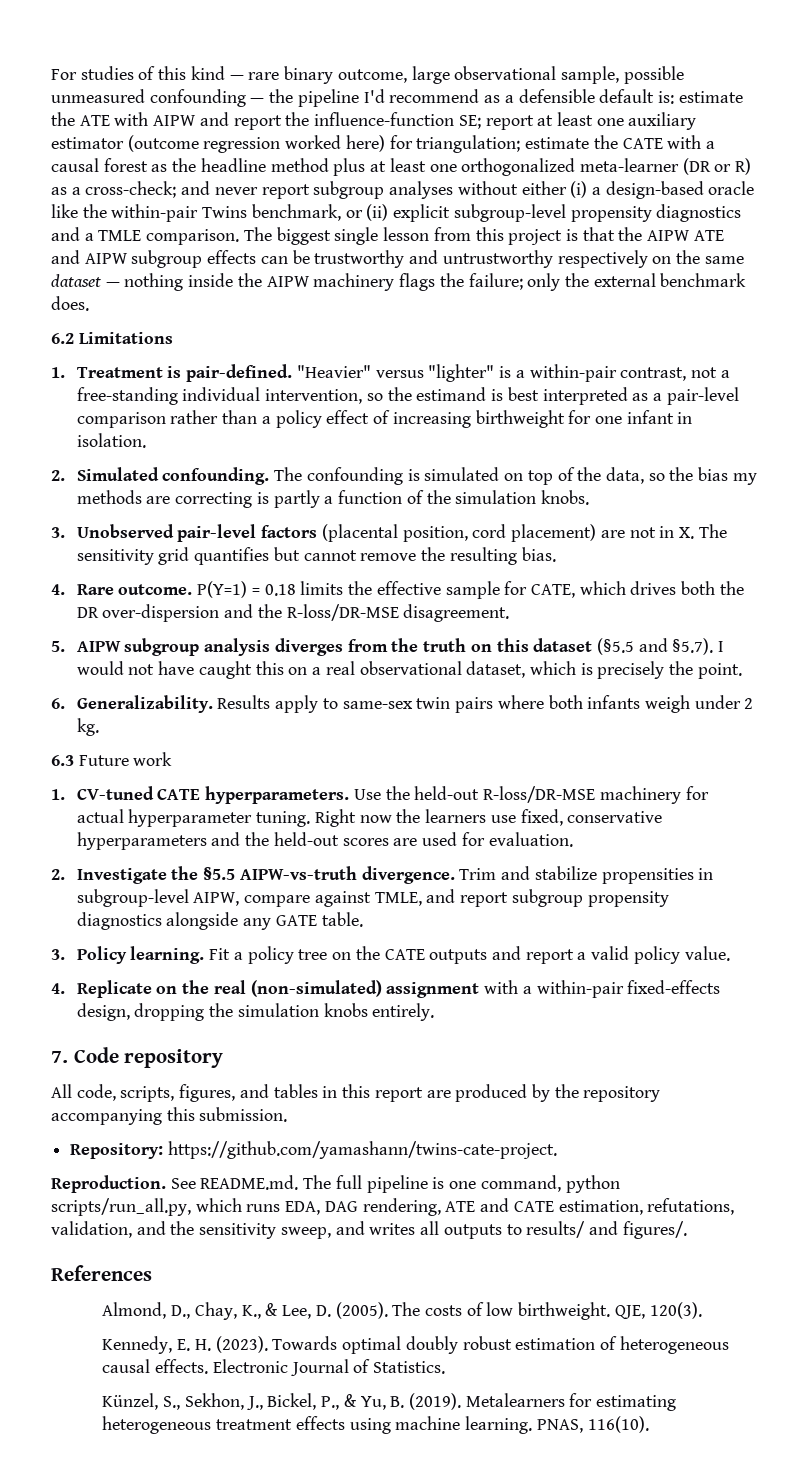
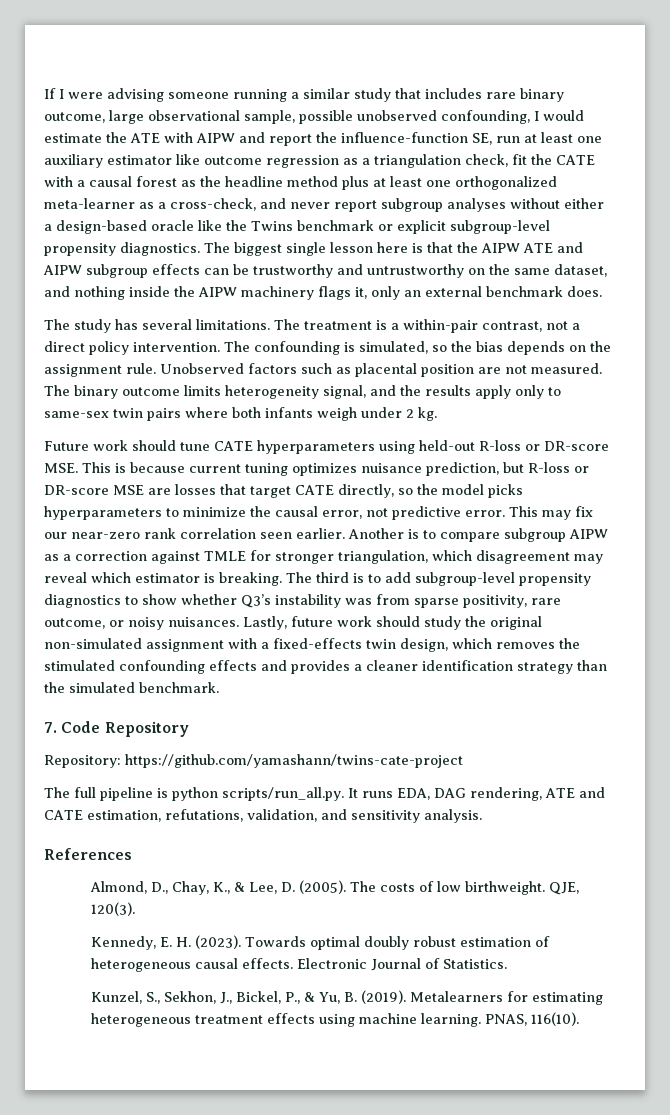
[51,66,244,80] For studies of this kind — -> [44,88,482,102] If I were advising someone running a similar study that includes
[51,89,674,107] unmeasured confounding — the pipeline I'd recommend as a defensible default is: -> [357,110,584,124] unobserved confounding, I would
[458,115,534,130] SE; report -> [472,133,520,145] SE, run
[127,135,590,153] (outcome regression worked here) for triangulation; estimate -> [176,154,527,168] like outcome regression as a triangulation check, fit
[682,158,752,175] [51,181,177,198] (DR or R) as a cross-check; -> [139,198,256,211] as a cross-check,
[570,181,588,198] (i) -> (604, 203) none
[111,204,742,222] [51,227,240,245] within-pair Twins benchmark, or (ii) explicit subgroup-level propensity diagnostics and a TMLE comparison. -> [251,220,550,234] [44,242,200,256] Twins benchmark or explicit subgroup-level propensity diagnostics.
[433,227,563,245] from this project -> [377,242,408,253] here
[557,250,648,268] respectively -> (464, 271) none
[51,274,120,287] dataset — -> [554,264,607,277] [44,286,70,297] dataset, and
[439,273,589,291] the failure; only the -> [355,286,421,300] it, only an
[51,332,173,344] [51,364,495,382] 6.2 Limitations // 1. Treatment is pair-defined. "Heavier" versus "lighter" -> [44,319,372,333] The study has several limitations. The treatment
[76,387,739,405] [76,410,693,428] [76,433,146,448] [51,467,757,485] [76,490,589,508] [51,524,727,542] [76,547,556,565] [51,581,744,599] [76,604,510,622] [51,638,725,656] [76,661,742,679] [51,695,319,713] free-standing individual intervention, so the estimand is best interpreted as a pair-level comparison rather than a policy effect of increasing birthweight for one infant in isolation. // 2. Simulated confounding. The confounding is simulated on top of the data, so the bias my methods are correcting is partly a function of the simulation knobs. // 3. Unobserved pair-level factors (placental position, cord placement) are not in X. The sensitivity grid quantifies but cannot remove the resulting bias. // 4. Rare outcome. P(Y=1) = 0.18 limits the effective sample for CATE, which drives both the DR over-dispersion and the R-loss/DR-MSE disagreement. // 5. AIPW subgroup analysis diverges from the truth on this dataset (§5.5 and §5.7). I would not have caught this on a real observational dataset, which is precisely the point. // 6. Generalizability. Results apply -> [44,341,611,355] [44,363,602,377] [44,385,544,399] direct policy intervention. The confounding is simulated, so the bias depends on the assignment rule. Unobserved factors such as placental position are not measured. The binary outcome limits heterogeneity signal, and the results apply only
[51,755,74,766] 6.3 -> (437, 414) none
[51,786,709,804] [76,809,663,827] [76,832,573,850] [51,866,714,884] [76,889,669,907] [76,912,363,930] [51,946,730,964] [51,980,721,998] [76,1003,435,1021] [51,1047,224,1068] [51,1084,661,1102] [51,1107,288,1125] [70,1141,557,1159] [51,1175,620,1193] [51,1198,242,1216] // 1. CV-tuned CATE hyperparameters. Use the held-out R-loss/DR-MSE machinery for actual hyperparameter tuning. Right now the learners use fixed, conservative hyperparameters and the held-out scores are used for evaluation. // 2. Investigate the §5.5 AIPW-vs-truth divergence. Trim and stabilize propensities in subgroup-level AIPW, compare against TMLE, and report subgroup propensity diagnostics alongside any GATE table. // 3. Policy learning. Fit a policy tree on the CATE outputs and report a valid policy value. // 4. Replicate on the real (non-simulated) assignment with a within-pair fixed-effects design, dropping the simulation knobs entirely. // 7. Code repository // All code, scripts, figures, and tables in this report are produced by the repository accompanying this submission. // Repository: https://github.com/yamashann/twins-cate-project. // Reproduction. See README.md. The full pipeline is one command, python scripts/run_all.py, which -> [132,440,609,454] [44,462,589,476] [44,484,523,498] [44,506,593,520] [44,528,608,542] [44,550,603,564] [44,572,591,586] [44,594,561,608] [44,616,542,630] [44,638,580,652] [44,660,607,674] [44,682,219,693] [44,721,189,737] [44,754,463,768] [44,787,358,801] should tune CATE hyperparameters using held-out R-loss or DR-score MSE. This is because current tuning optimizes nuisance prediction, but R-loss or DR-score MSE are losses that target CATE directly, so the model picks hyperparameters to minimize the causal error, not predictive error. This may fix our near-zero rank correlation seen earlier. Another is to compare subgroup AIPW as a correction against TMLE for stronger triangulation, which disagreement may reveal which estimator is breaking. The third is to add subgroup-level propensity diagnostics to show whether Q3’s instability was from sparse positivity, rare outcome, or noisy nuisances. Lastly, future work should study the original non-simulated assignment with a fixed-effects twin design, which removes the stimulated confounding effects and provides a cleaner identification strategy than the simulated benchmark. // 7. Code Repository // Repository: https://github.com/yamashann/twins-cate-project // The full pipeline is python scripts/run_all.py. It
[170,1221,687,1239] the sensitivity sweep, and writes all outputs to results/ and figures/. -> [351,809,482,823] sensitivity analysis.
[102,1393,159,1410] Künzel, -> [91,991,143,1004] Kunzel,

